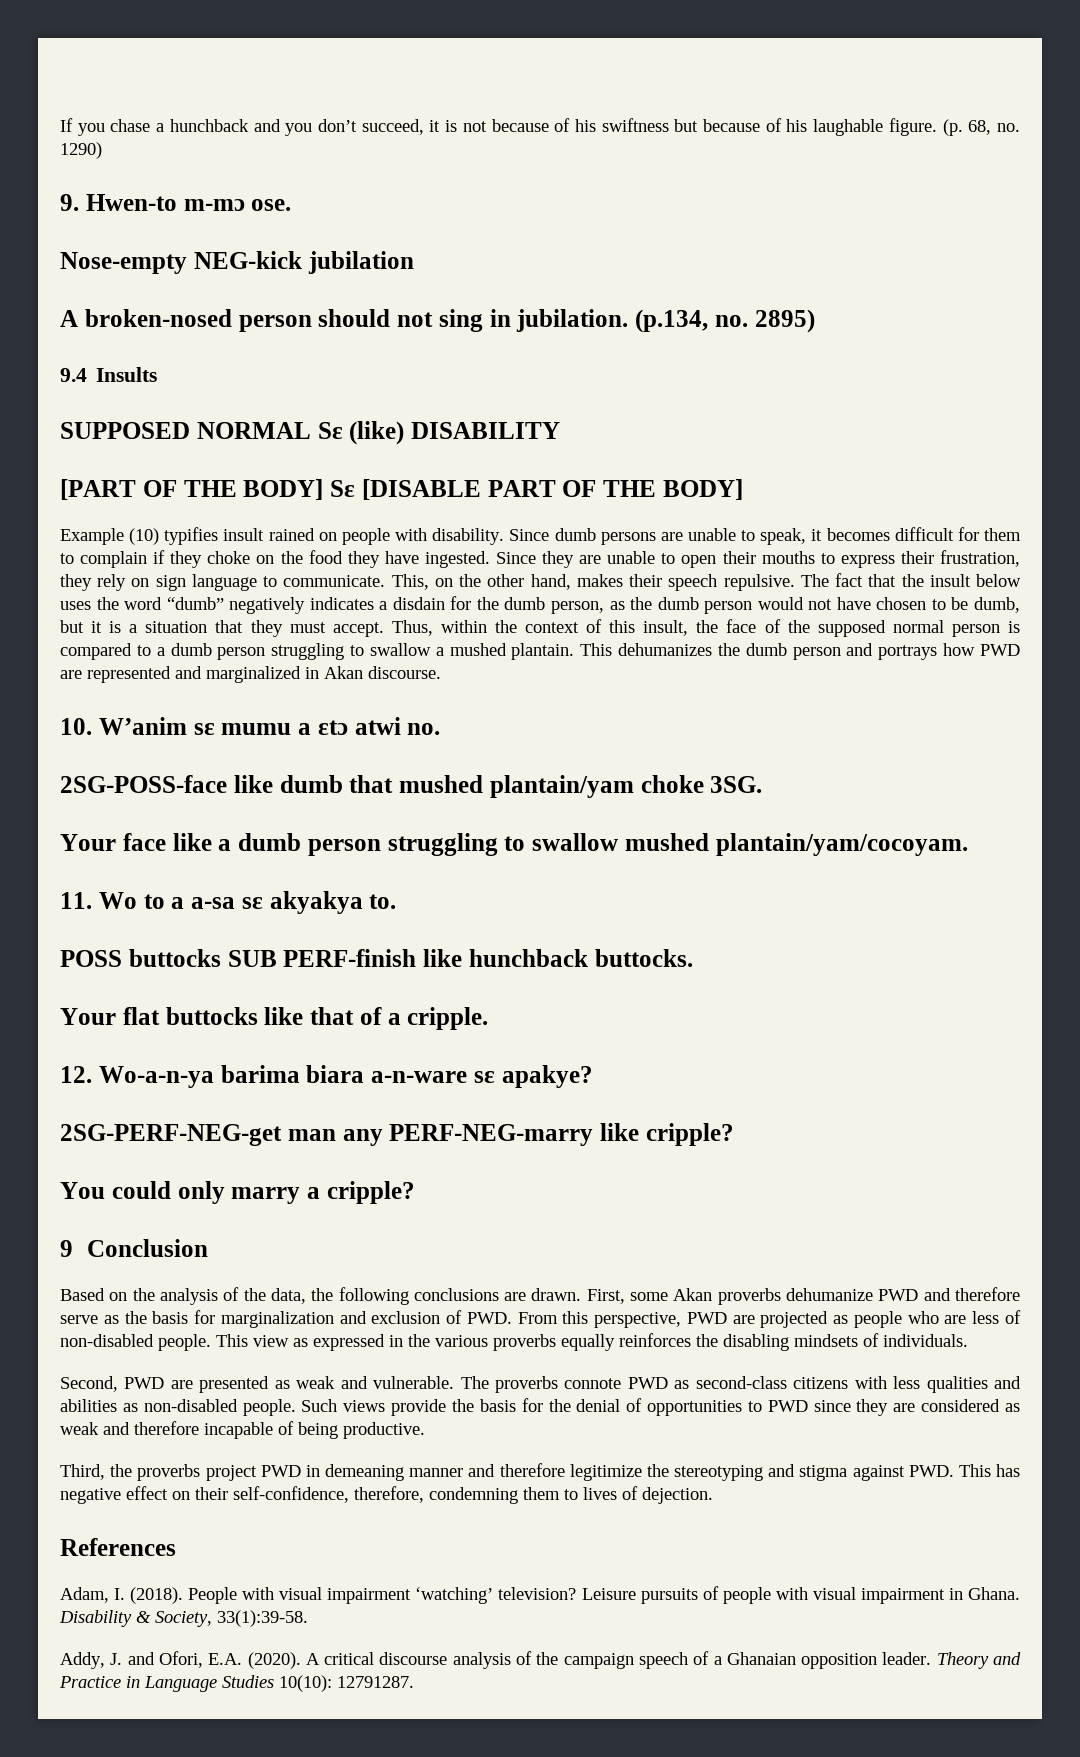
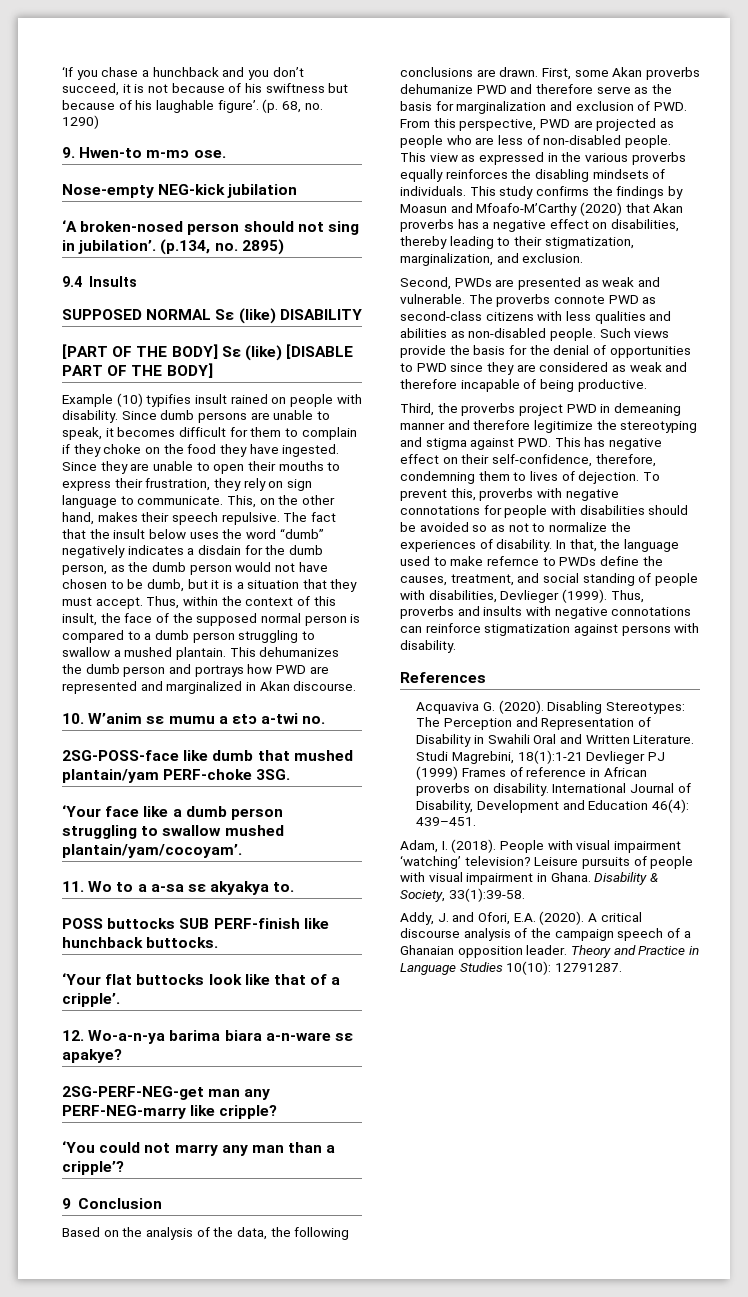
[60,118,73,132] If -> [62,66,73,77] ‘If
[888,118,937,136] figure. -> [217,100,259,113] figure’.
[60,310,78,327] A -> [62,220,77,232] ‘A
[516,309,629,332] jubilation. -> [78,240,157,254] jubilation’.
(355, 488) none -> [244,345,282,361] (like)
[354,717,401,735] atwi -> [261,713,299,724] a-twi
[640,775,704,793] choke -> [163,769,253,780] PERF-choke
[60,834,116,851] Your -> [62,805,101,817] ‘Your
[715,833,968,856] plantain/yam/cocoyam. -> [62,844,242,858] plantain/yam/cocoyam’.
[60,1008,116,1025] Your -> [62,973,101,985] ‘Your
(258, 1016) none -> [208,974,242,985] look
[407,1007,489,1030] cripple. -> [62,993,120,1007] cripple’.
[60,1181,415,1204] You could only marry a cripple? -> [62,1141,336,1156] [62,1161,124,1175] ‘You could not marry any man than a cripple’?
(968, 1340) none -> [469,186,683,199] [400,202,684,216] [400,219,679,232] [400,236,634,249] [400,253,584,266] This study confirms the findings by Moasun and Mfoafo-M’Carthy (2020) that Akan proverbs has a negative effect on disabilities, thereby leading to their stigmatization, marginalization, and exclusion.
[124,1377,165,1389] PWD -> [454,278,492,287] PWDs
[60,1538,176,1556] // References -> [642,472,660,481] [400,488,619,501] [400,505,689,518] [400,522,631,532] [400,539,679,552] [400,556,663,566] [400,573,698,586] [400,589,644,603] [400,606,692,619] [400,623,700,636] [400,640,456,653] [400,672,486,683] [416,700,686,714] [416,717,652,730] [416,734,695,747] [416,750,666,764] [416,766,647,780] [416,783,691,796] [416,799,690,813] [416,817,477,826] To prevent this, proverbs with negative connotations for people with disabilities should be avoided so as not to normalize the experiences of disability. In that, the language used to make refernce to PWDs define the causes, treatment, and social standing of people with disabilities, Devlieger (1999). Thus, proverbs and insults with negative connotations can reinforce stigmatization against persons with disability. // References // Acquaviva G. (2020). Disabling Stereotypes: The Perception and Representation of Disability in Swahili Oral and Written Literature. Studi Magrebini, 18(1):1-21 Devlieger PJ (1999) Frames of reference in African proverbs on disability. International Journal of Disability, Development and Education 46(4): 439–451.

